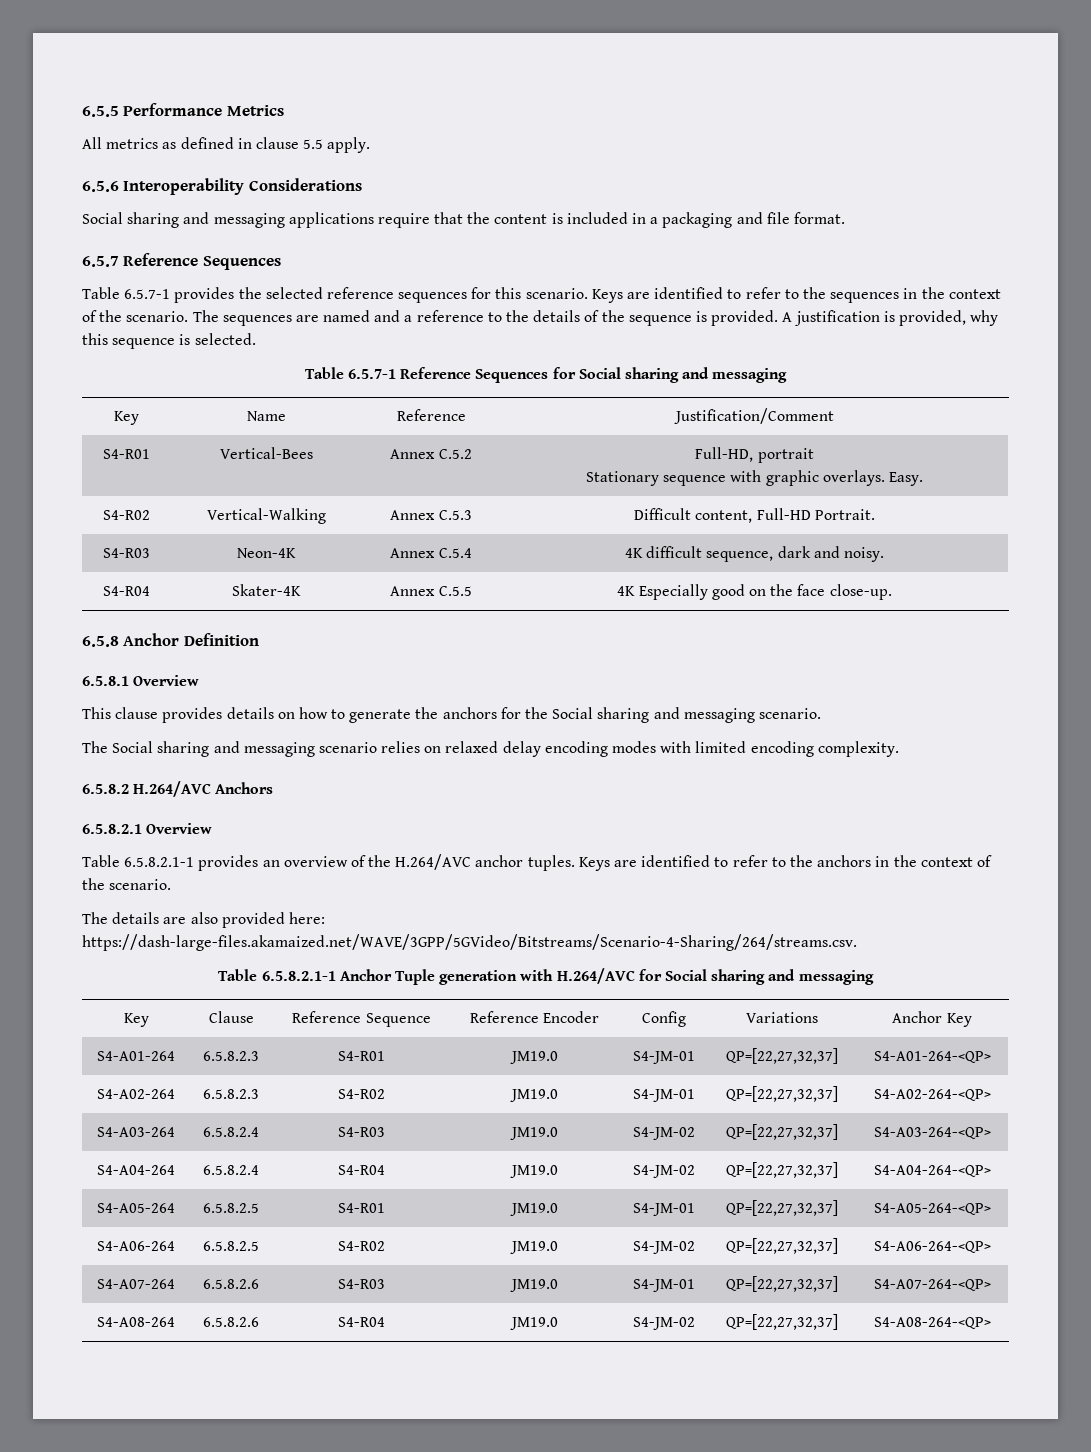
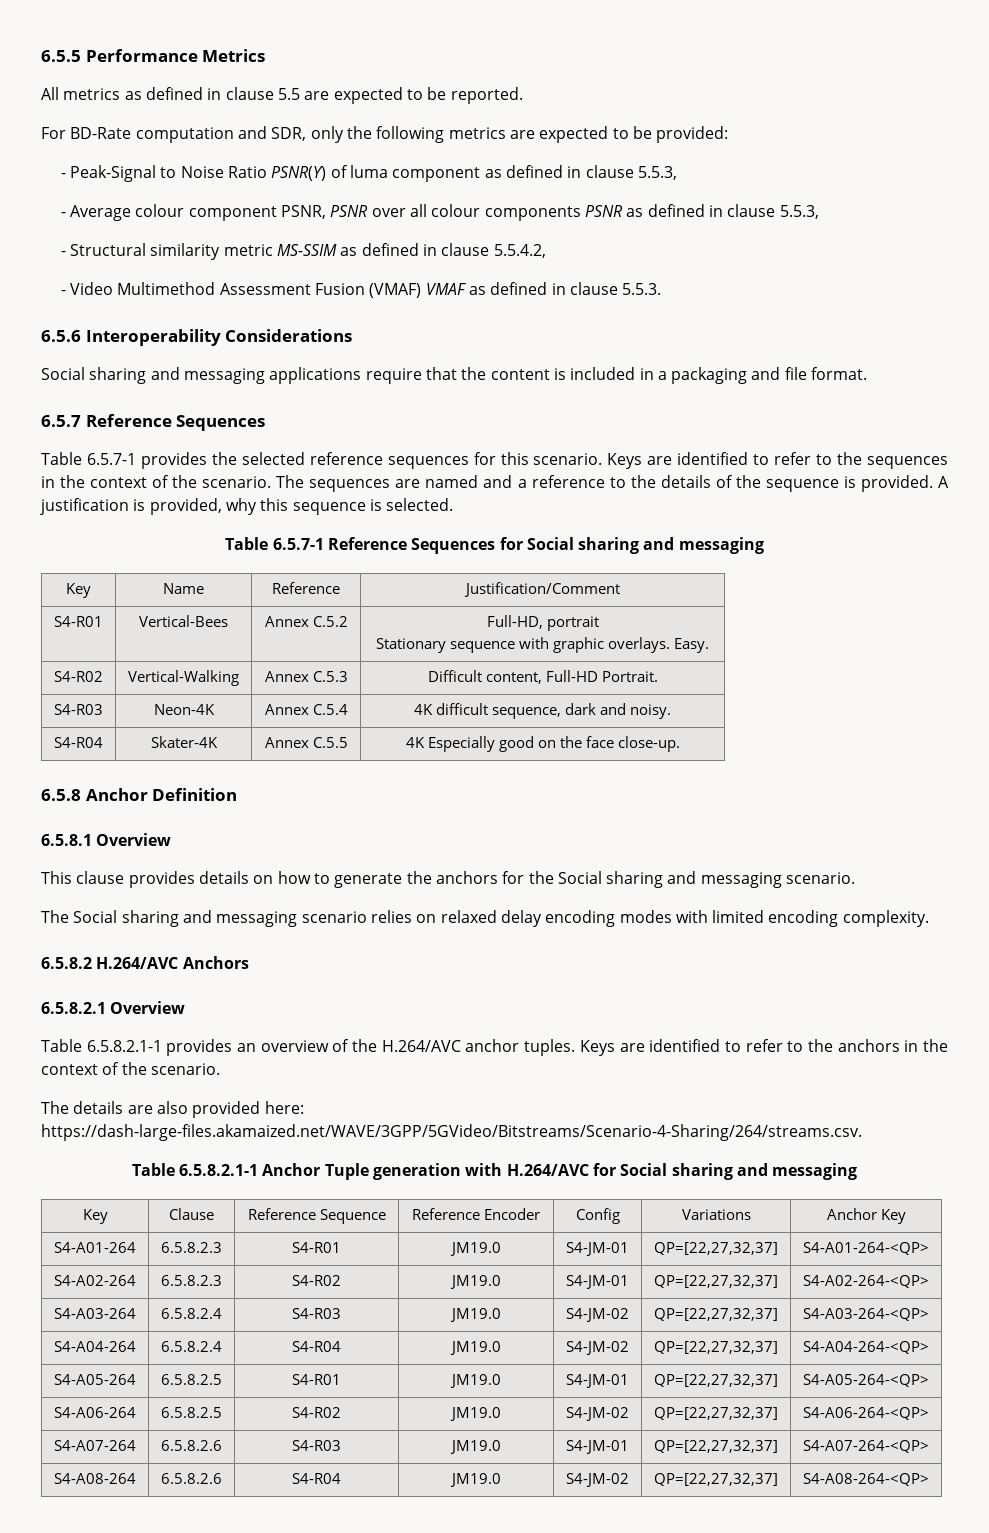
[327,137,371,153] apply. -> [304,87,523,104] [41,126,729,143] [60,165,677,182] [60,204,819,221] [60,243,546,260] [60,282,662,298] are expected to be reported. // For BD-Rate computation and SDR, only the following metrics are expected to be provided: // - Peak-Signal to Noise Ratio PSNR(Y) of luma component as defined in clause 5.5.3, // - Average colour component PSNR, PSNR over all colour components PSNR as defined in clause 5.5.3, // - Structural similarity metric MS-SSIM as defined in clause 5.5.4.2, // - Video Multimethod Assessment Fusion (VMAF) VMAF as defined in clause 5.5.3.

